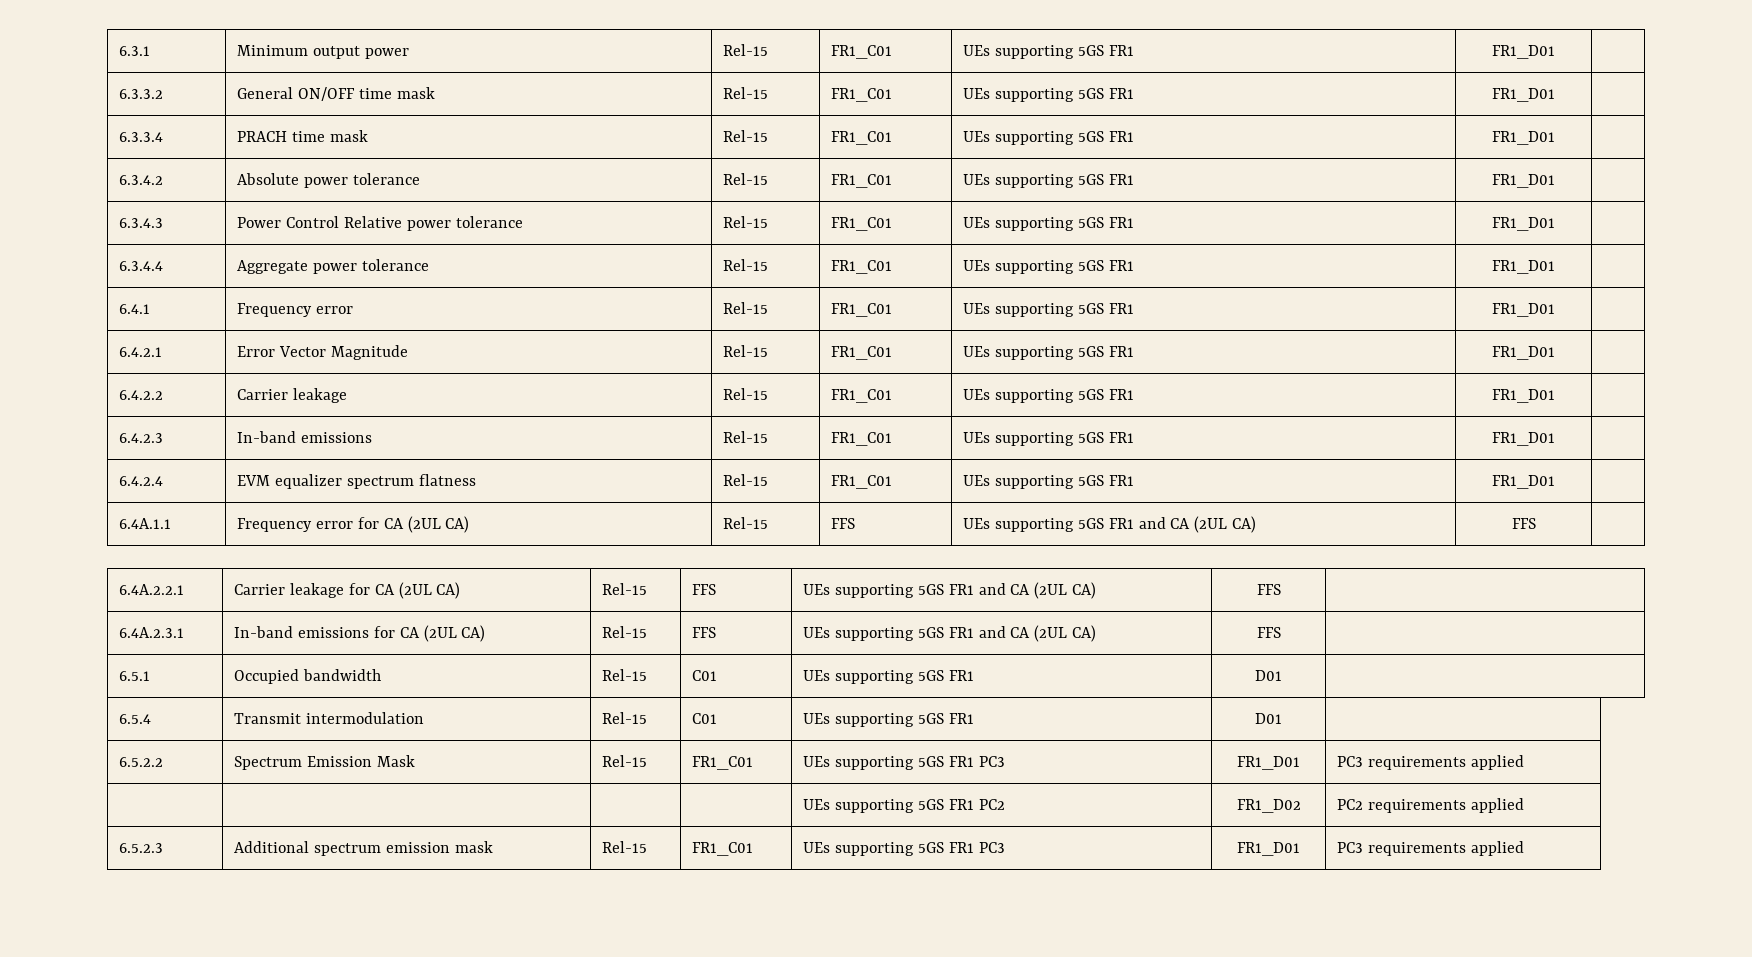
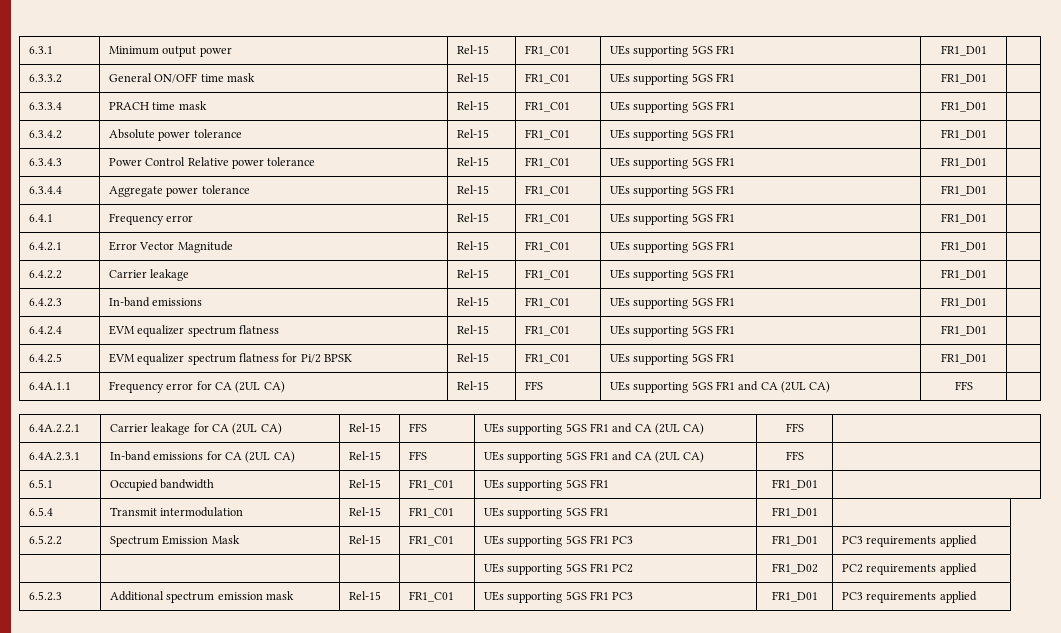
(1555, 482) none -> [28,353,62,363] [108,353,353,365] [456,353,489,362] [524,353,570,364] [609,353,735,365] [940,353,987,364] // 6.4.2.5 | EVM equalizer spectrum flatness for Pi/2 BPSK | Rel-15 | FR1_C01 | UEs supporting 5GS FR1 | FR1_D01 |
[692,670,718,681] [803,670,974,684] [1255,670,1282,681] C01 | UEs supporting 5GS FR1 | D01 -> [408,479,454,490] [483,479,609,491] [771,479,818,490] FR1_C01 | UEs supporting 5GS FR1 | FR1_D01
[692,713,718,724] [803,713,974,727] [1255,713,1282,724] C01 | UEs supporting 5GS FR1 | D01 -> [408,507,454,518] [483,507,609,519] [771,507,818,518] FR1_C01 | UEs supporting 5GS FR1 | FR1_D01

